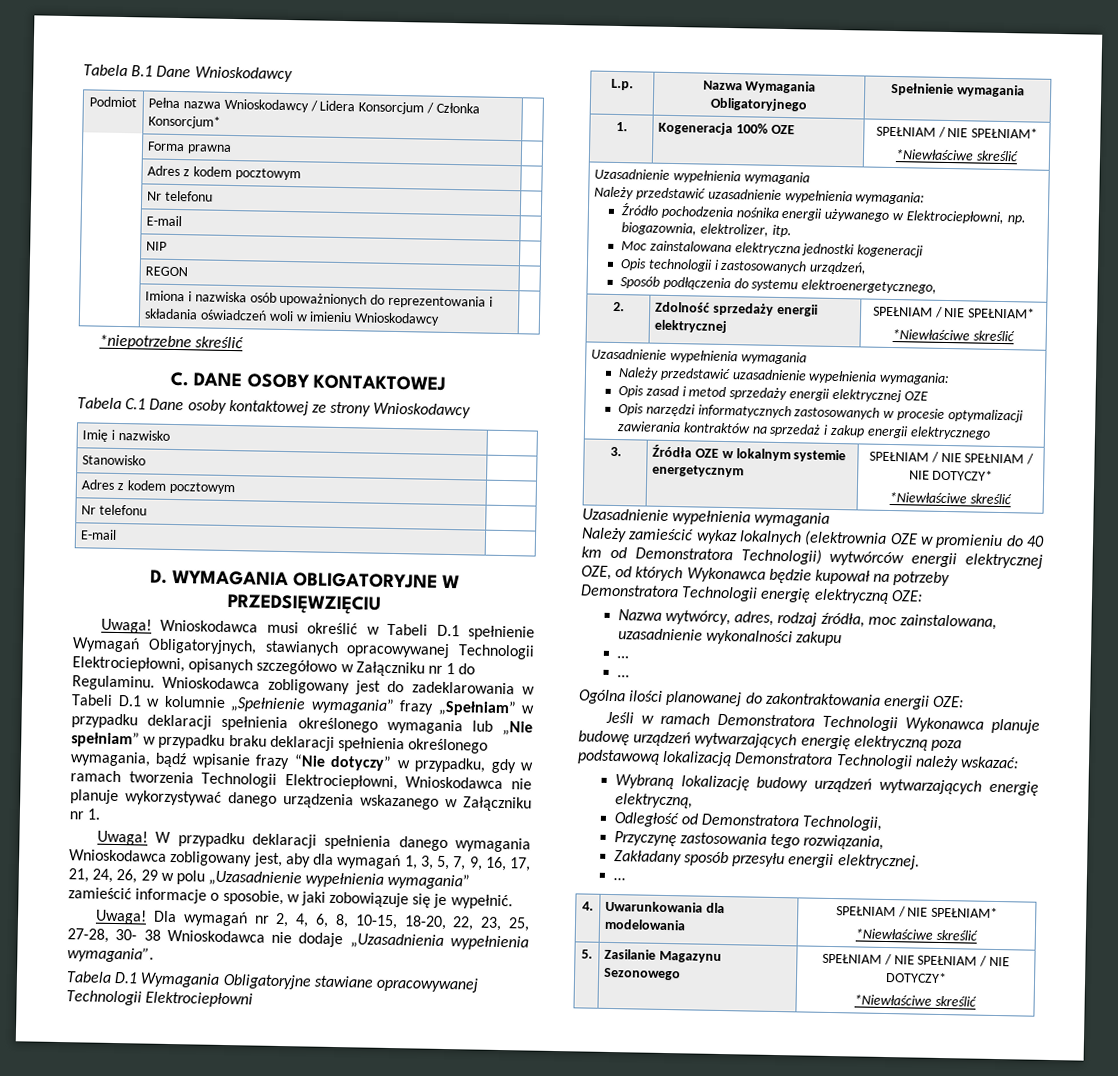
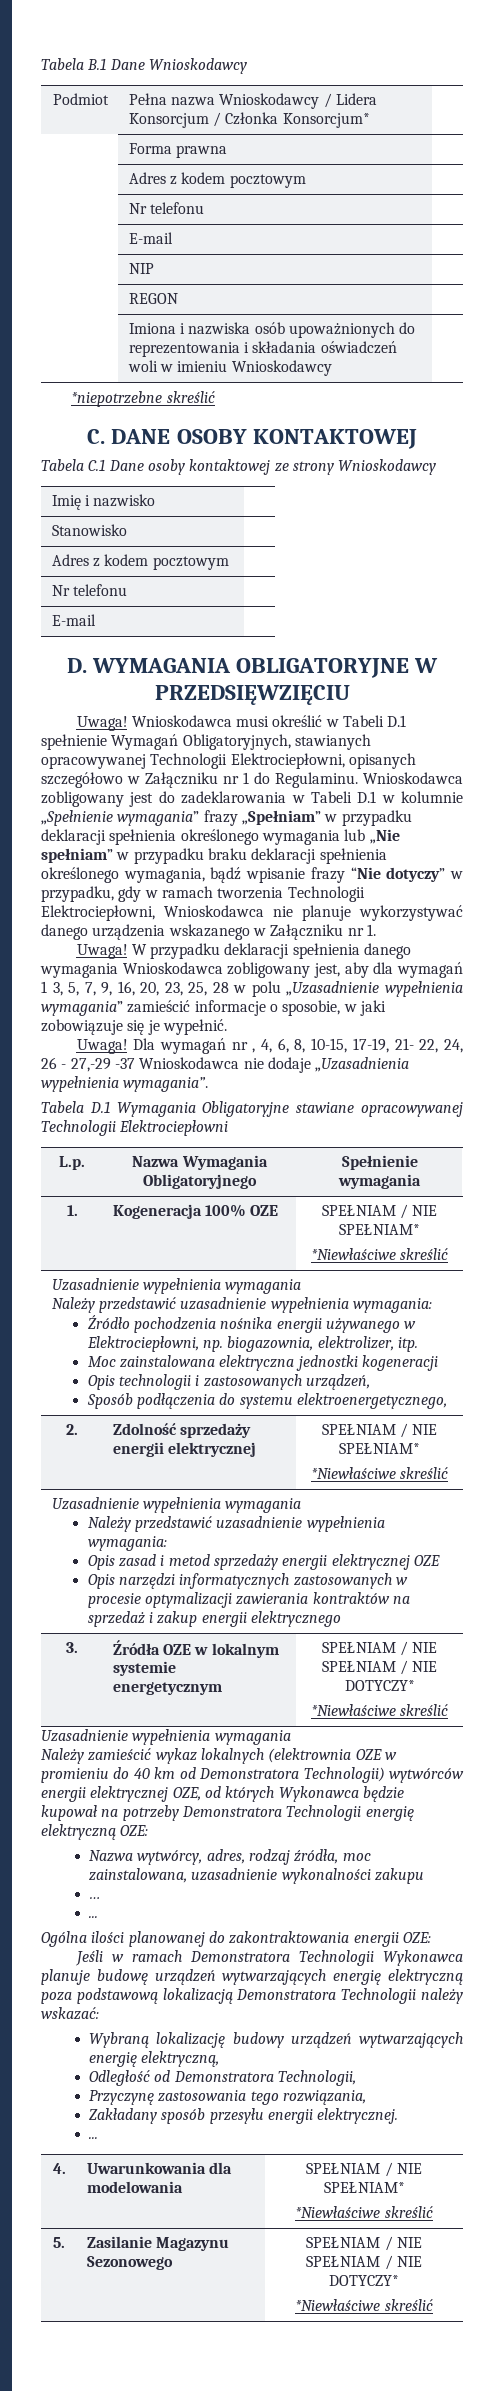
[403,855,418,870] 1, -> [41,981,47,993] 1
[509,857,531,872] [68,868,158,884] 17, 21, 24, 26, 29 -> [140,982,229,996] 20, 23, 25, 28
[275,912,290,928] 2, -> [252,1048,256,1053] ,
[403,915,530,932] [67,928,161,943] 18-20, 22, 23, 25, 27-28, 30- 38 -> [352,1038,464,1053] [41,1057,135,1072] 17-19, 21- 22, 24, 26 - 27,-29 -37

